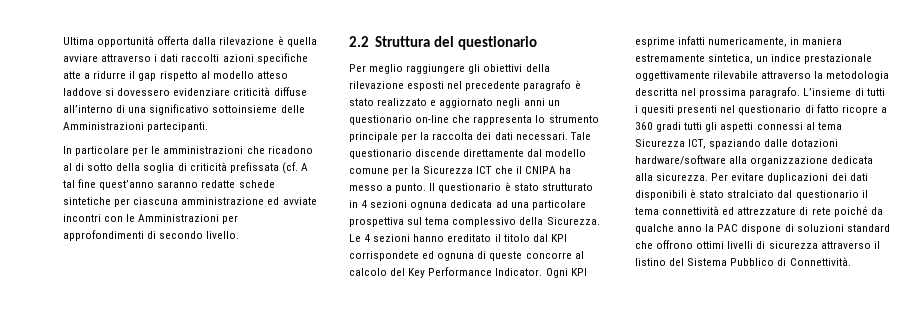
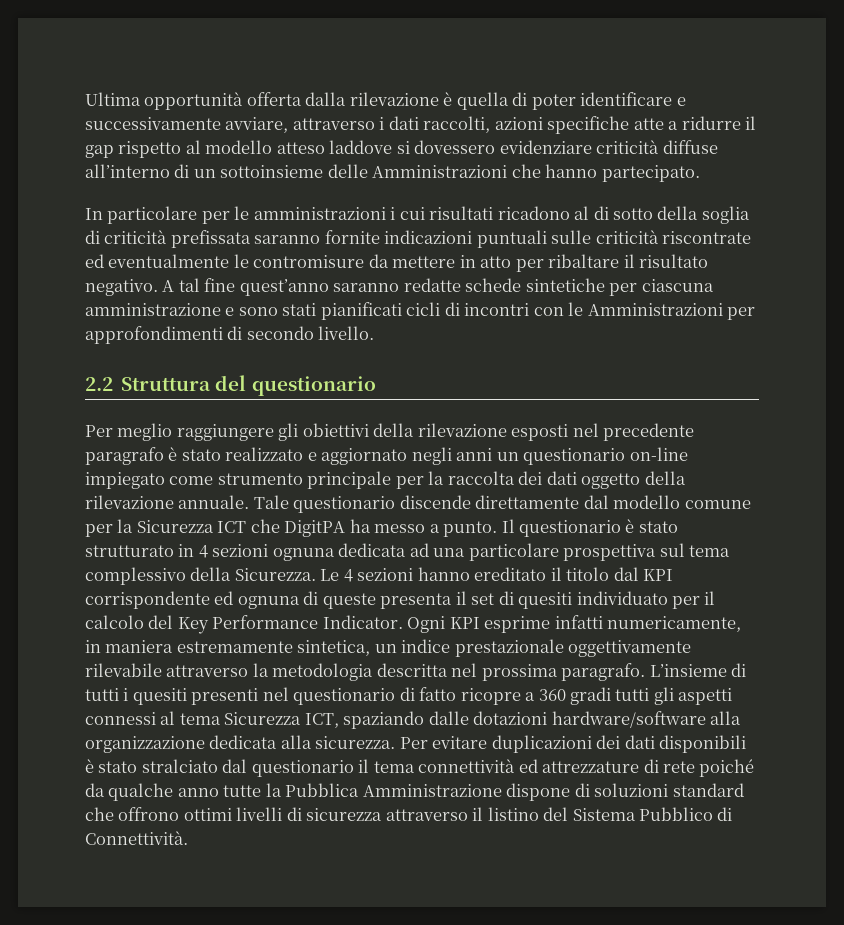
[63,54,98,62] avviare -> [512,92,686,110] [85,117,289,133] di poter identificare e successivamente avviare,
[181,54,220,62] raccolti -> [423,116,491,133] raccolti,
[128,104,210,115] una significativo -> [193,169,216,178] un
[147,122,209,132] partecipanti. -> [511,164,700,182] che hanno partecipato.
[246,146,265,154] che -> [390,206,494,220] i cui risultati
[281,162,298,174] (cf. -> [254,230,752,248] [85,254,709,272] [85,279,158,296] saranno fornite indicazioni puntuali sulle criticità riscontrate ed eventualmente le contromisure da mettere in atto per ribaltare il risultato negativo.
[267,197,317,205] ed avviate -> [225,302,460,320] e sono stati pianificati cicli di
[452,115,546,125] che rappresenta lo -> [85,472,214,489] impiegato come
[515,132,568,140] necessari. -> [581,471,686,489] [85,495,250,509] oggetto della rilevazione annuale.
[515,166,556,174] il CNIPA -> [284,520,346,537] DigitPA
[349,251,419,261] corrispondete -> [85,591,210,609] corrispondente
[525,251,584,259] concorre al -> [380,591,716,609] presenta il set di quesiti individuato per il
[705,224,739,232] la PAC -> [223,783,502,797] tutte la Pubblica Amministrazione

